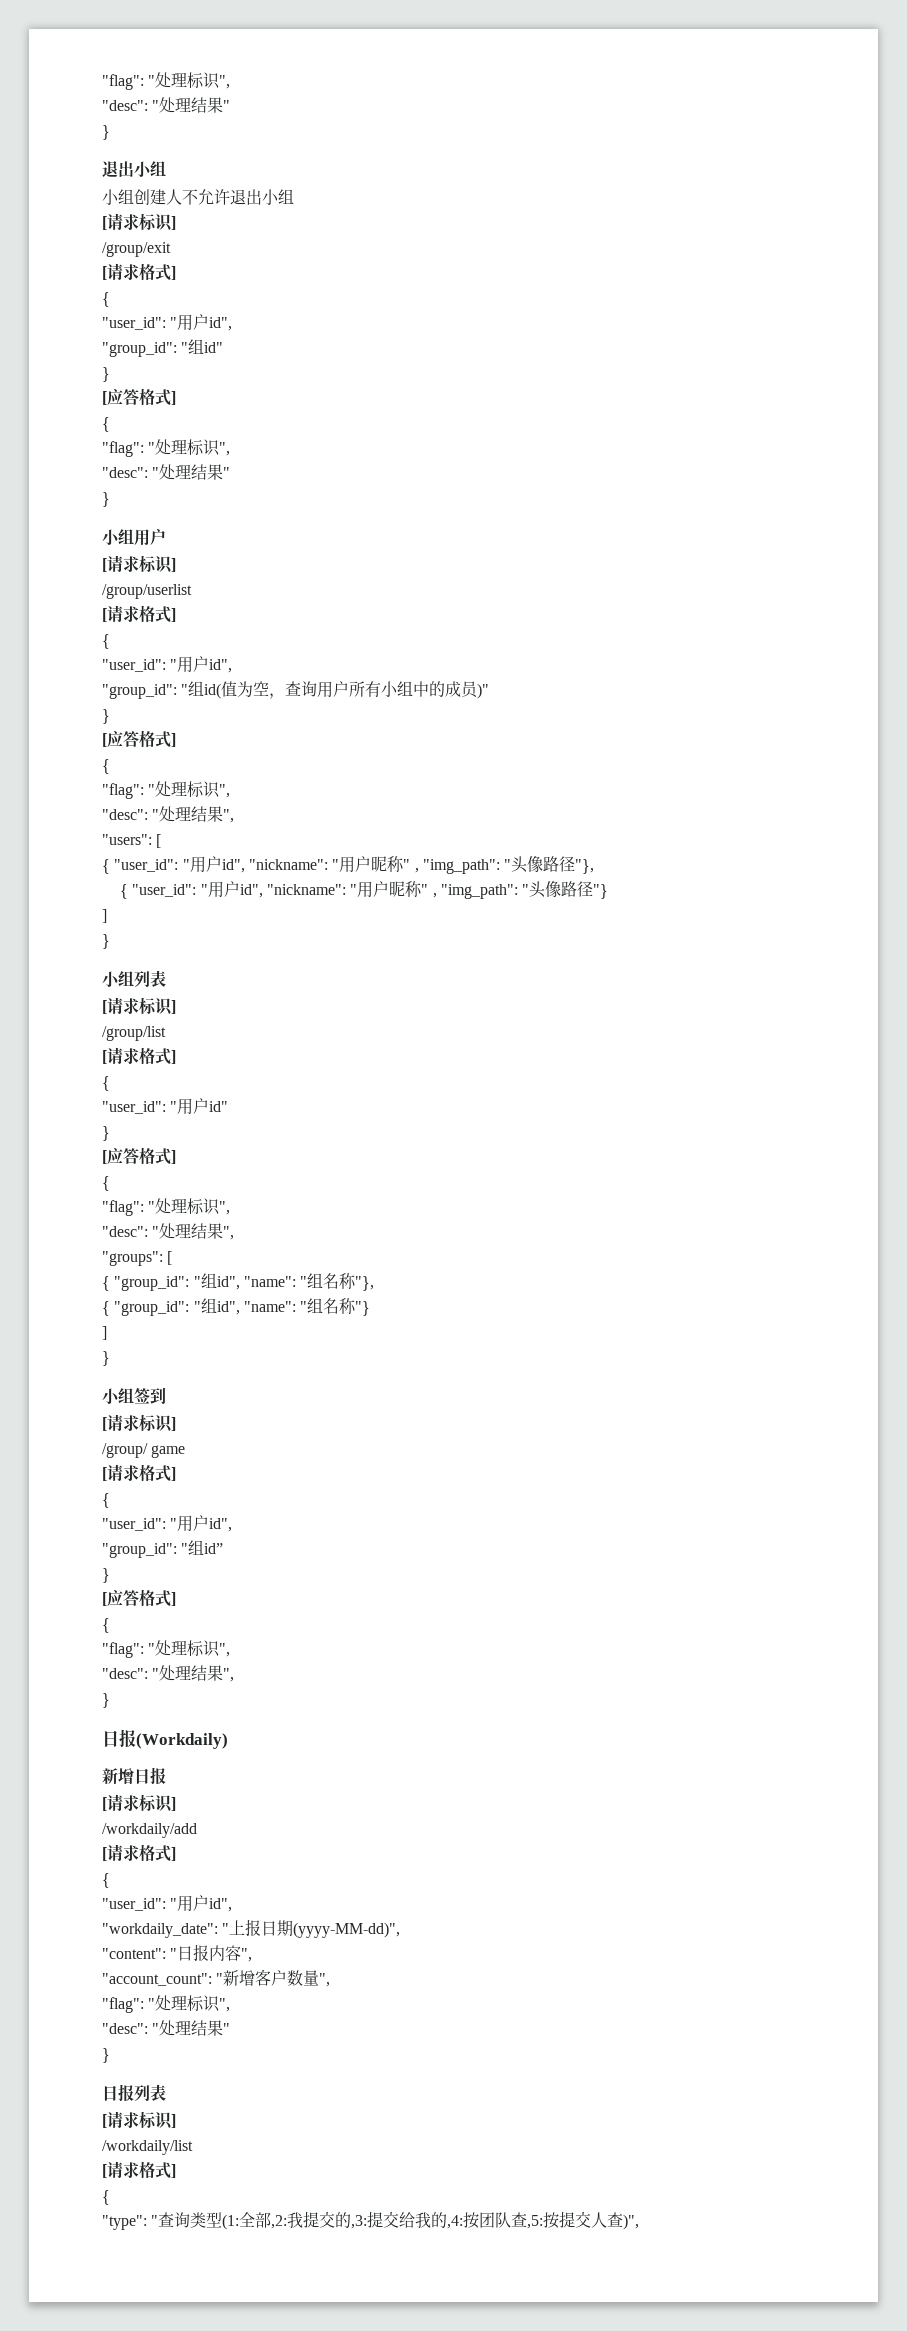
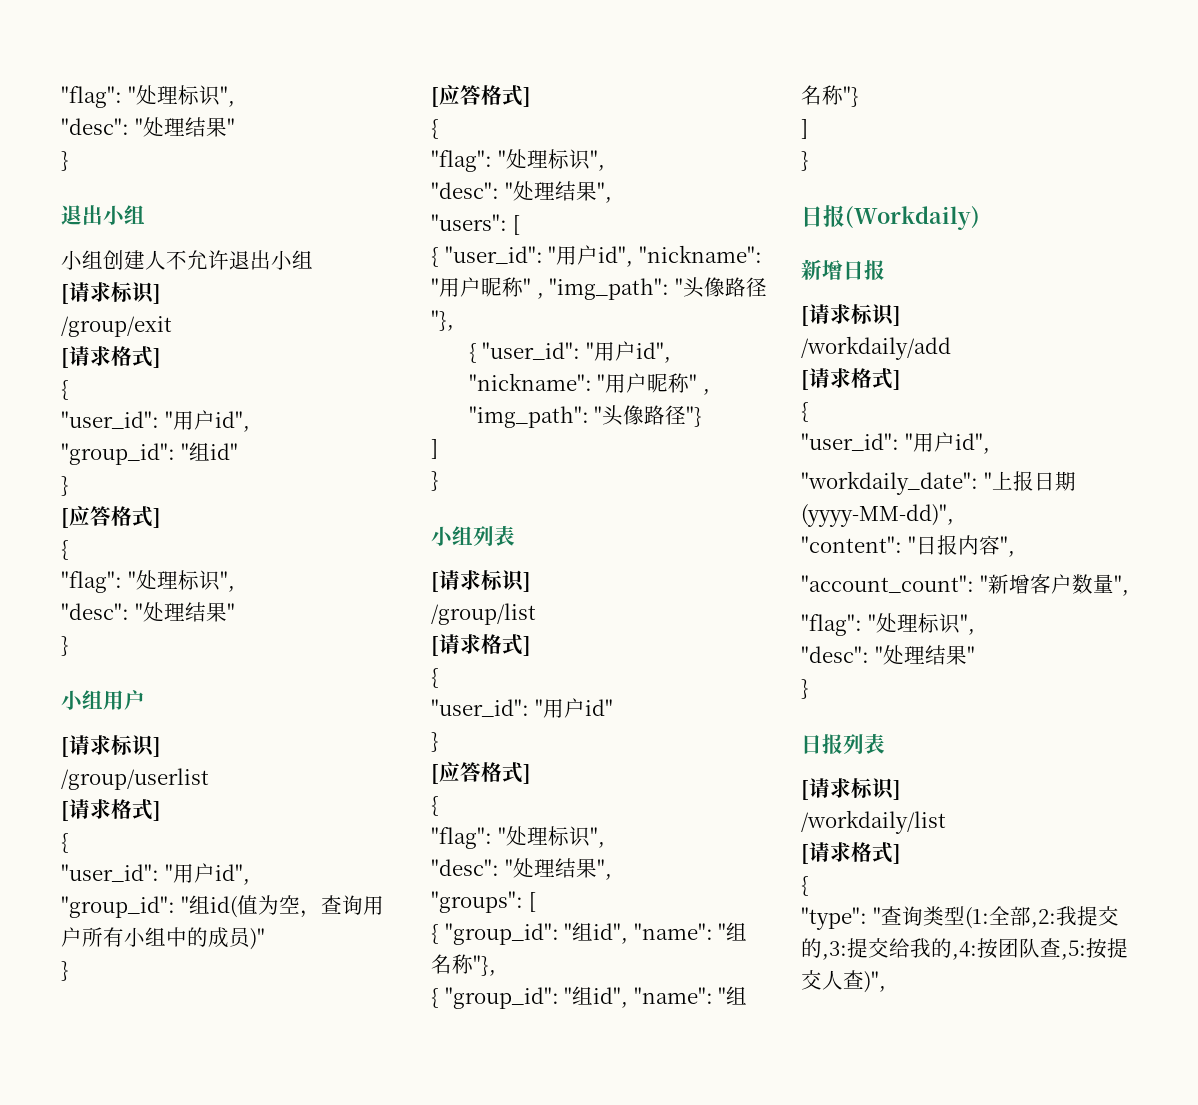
[102,1387,166,1404] [102,1414,176,1433] [102,1443,186,1458] [102,1464,176,1482] [102,1493,110,1508] [102,1515,233,1532] [102,1540,224,1558] [102,1568,110,1583] [102,1589,176,1607] [102,1618,110,1633] [102,1640,231,1658] [102,1665,235,1682] [102,1693,110,1708] // 小组签到 // [请求标识] // /group/ game // [请求格式] // { // "user_id": "用户id", // "group_id": "组id” // } // [应答格式] // { // "flag": "处理标识", // "desc": "处理结果", // } -> (809, 161) none

